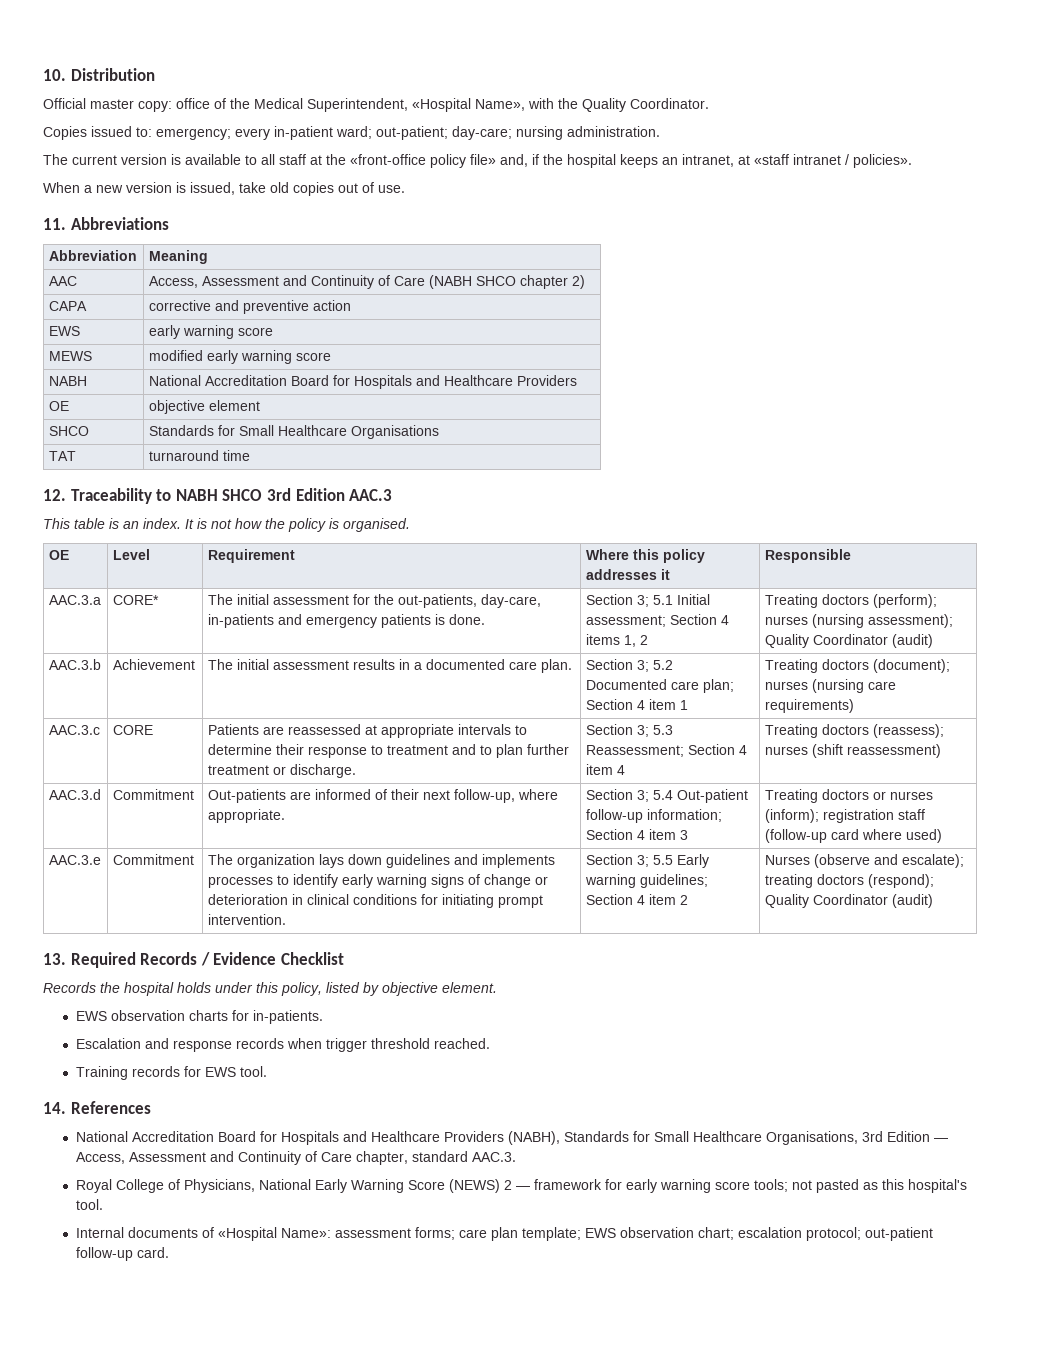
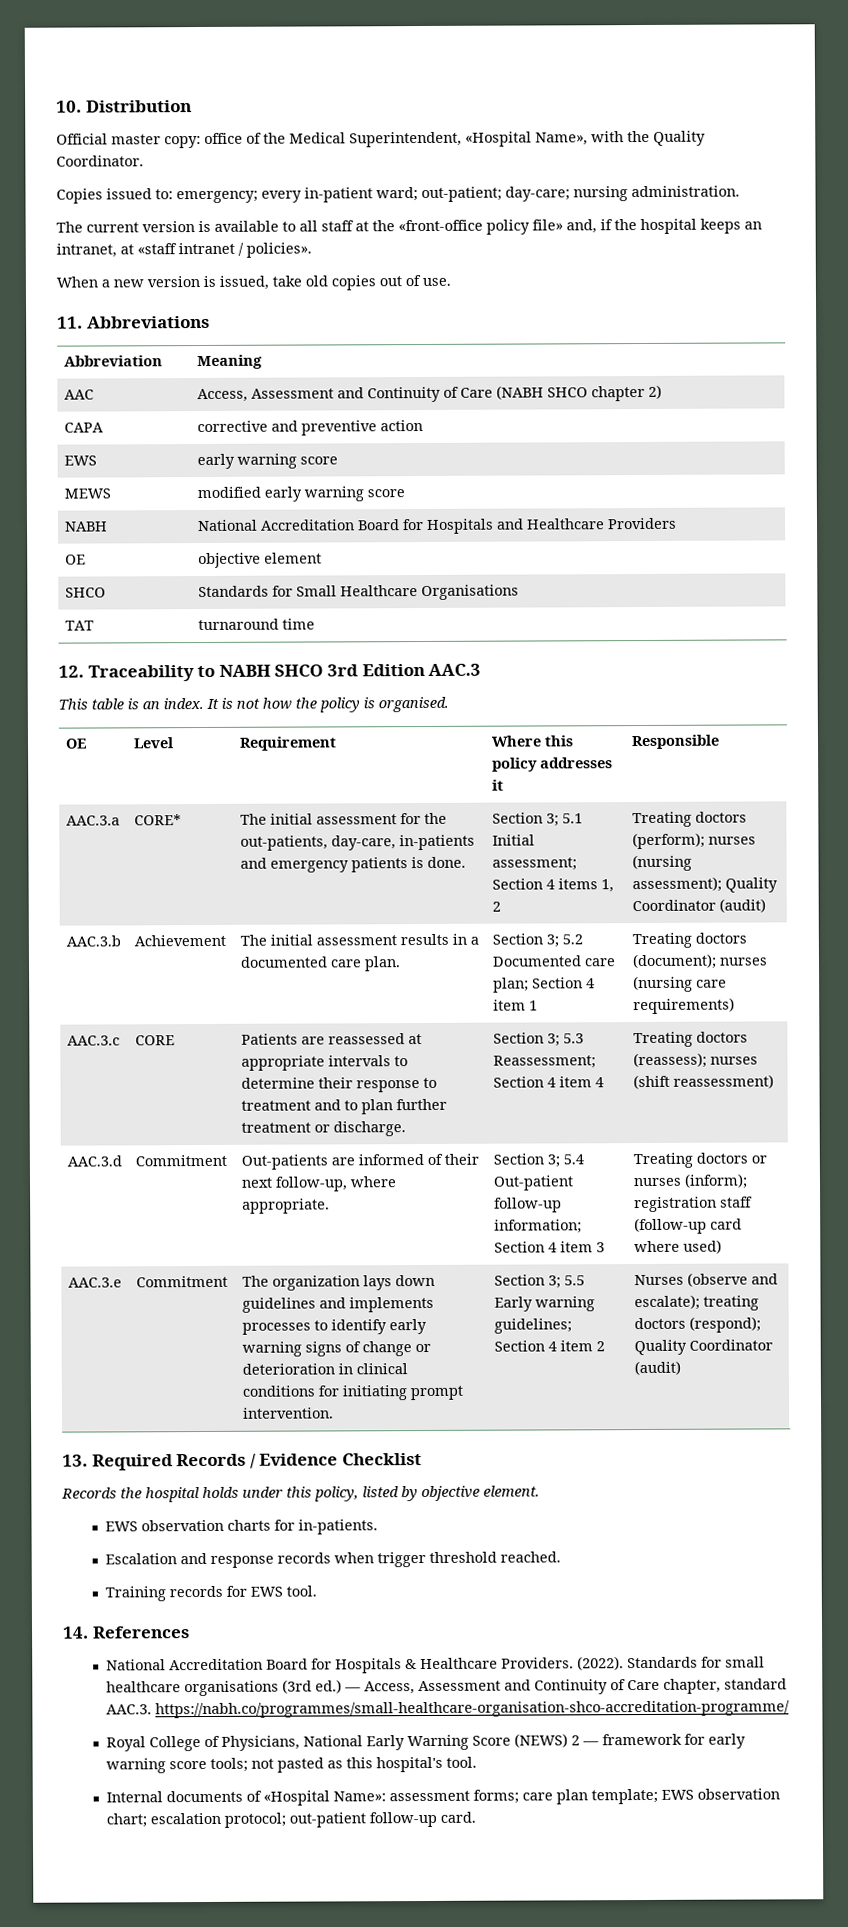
[342,1131,930,1145] and Healthcare Providers (NABH), Standards for Small Healthcare Organisations, 3rd Edition -> [405,1656,766,1671] [106,1679,343,1697] & Healthcare Providers. (2022). Standards for small healthcare organisations (3rd ed.)
(516, 1157) none -> [155,1700,791,1719] https://nabh.co/programmes/small-healthcare-organisation-shco-accreditation-programme/

